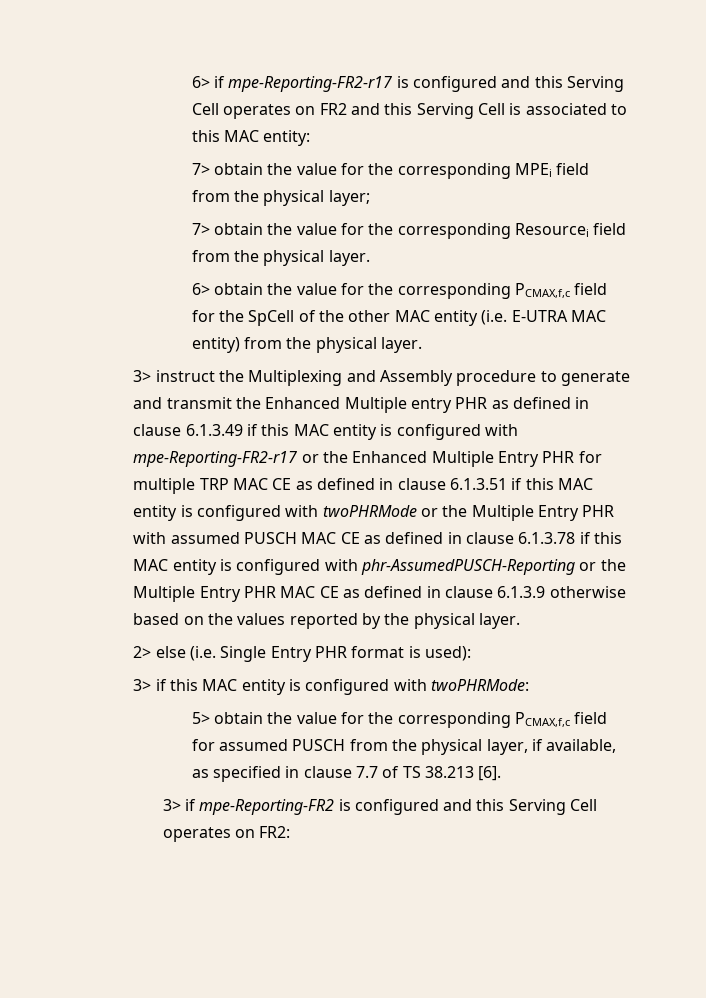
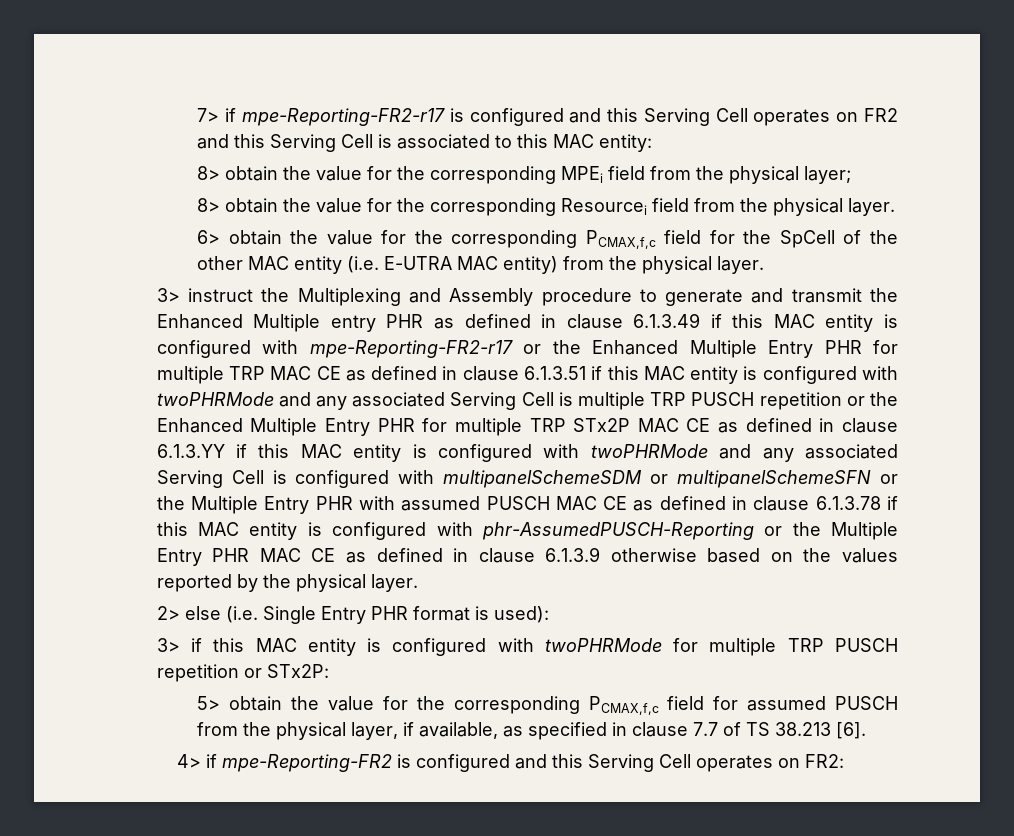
[191,76,210,88] 6> -> [197,108,220,122] 7>
[191,163,210,175] 7> -> [197,166,221,180] 8>
[191,223,210,235] 7> -> [197,198,221,212] 8>
(417, 511) none -> [278,392,899,410] [156,418,898,436] [156,444,898,462] [156,470,872,488] and any associated Serving Cell is multiple TRP PUSCH repetition or the Enhanced Multiple Entry PHR for multiple TRP STx2P MAC CE as defined in clause 6.1.3.YY if this MAC entity is configured with twoPHRMode and any associated Serving Cell is configured with multipanelSchemeSDM or multipanelSchemeSFN
[430,679,529,691] twoPHRMode: -> [544,638,898,656] [156,664,329,682] twoPHRMode for multiple TRP PUSCH repetition or STx2P:
[162,799,181,811] 3> -> [177,754,202,768] 4>

